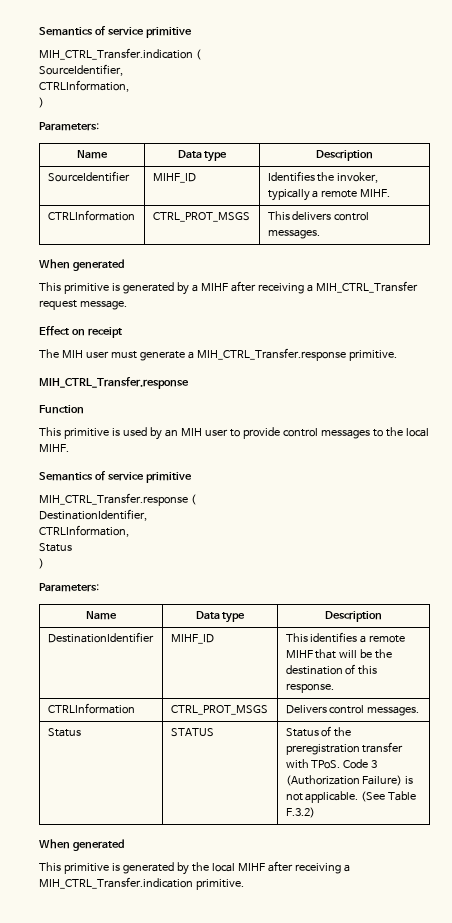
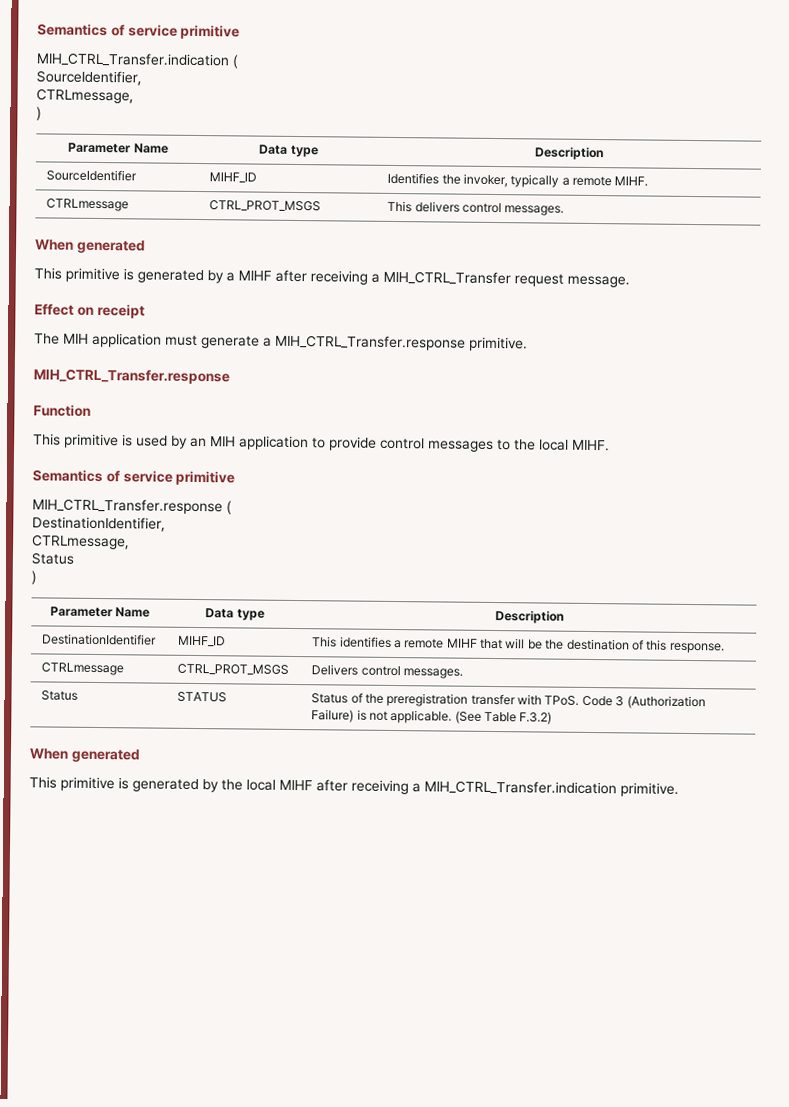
[39,80,129,92] [39,97,44,108] [39,122,99,131] CTRLInformation, // ) // Parameters: // -> [36,88,134,104] [36,106,42,121] [68,142,132,154] CTRLmessage, // ) // Parameter
[47,210,135,221] CTRLInformation -> [46,198,130,212] CTRLmessage
[85,351,109,358] user -> [92,332,162,348] application
[204,429,228,436] user -> [239,435,309,451] application
[39,525,129,537] CTRLInformation, -> [32,534,130,550] CTRLmessage,
[39,583,99,592] // Parameters: // -> [49,606,113,618] // Parameter
[47,703,135,714] CTRLInformation -> [41,662,125,676] CTRLmessage

